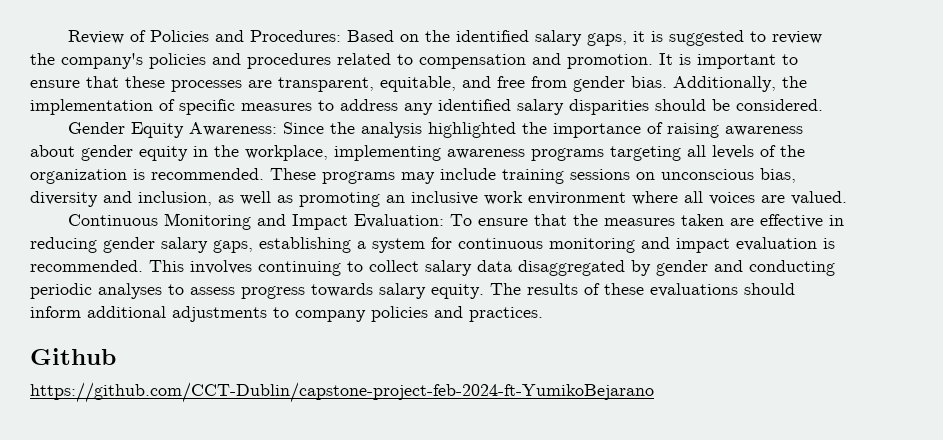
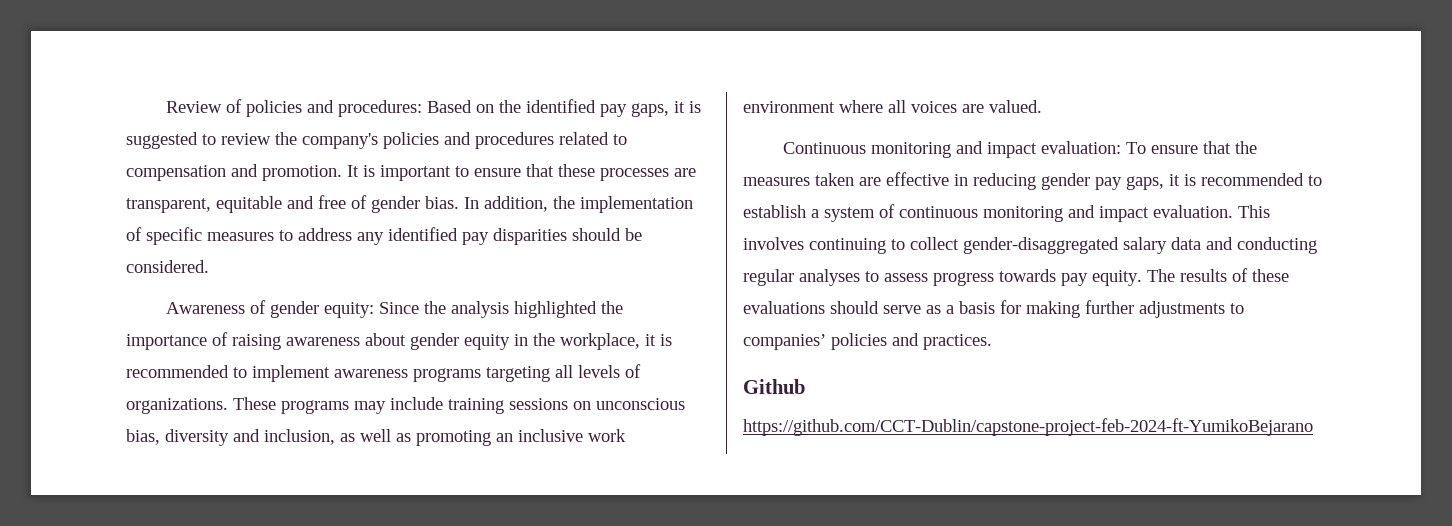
[150,30,342,42] Policies and Procedures: -> [246,100,423,117] policies and procedures:
[535,30,583,46] salary -> [600,104,628,117] pay
[380,76,456,92] equitable, -> [216,196,282,213] equitable
[531,76,567,88] from -> [351,195,367,209] of
[673,76,776,92] Additionally, -> [464,196,548,212] In addition,
[517,99,564,115] salary -> [462,232,489,245] pay
[68,122,278,138] Gender Equity Awareness: -> [166,300,375,318] Awareness of gender equity:
[334,145,441,161] implementing -> [645,334,672,346] [126,365,330,382] it is recommended to implement
[780,145,805,157] [30,168,264,184] the organization is recommended. -> [126,398,228,414] organizations.
[164,213,445,230] Monitoring and Impact Evaluation: -> [871,141,1122,158] monitoring and impact evaluation:
[161,237,351,253] salary gaps, establishing -> [1095,173,1322,190] [743,205,806,218] pay gaps, it is recommended to establish
[431,237,452,249] for -> [879,204,895,218] of
[736,237,835,251] [30,260,143,272] evaluation is recommended. -> [1153,205,1233,218] evaluation.
(419, 266) none -> [963,237,1119,254] gender-disaggregated
[518,260,708,276] disaggregated by gender -> (1201, 243) none
[30,283,92,299] periodic -> [743,269,794,286] regular
[379,283,426,299] salary -> [1061,273,1088,286] pay
[30,306,166,318] inform additional -> [883,300,1134,318] serve as a basis for making further
[295,310,366,322] company -> [743,334,826,350] companies’

